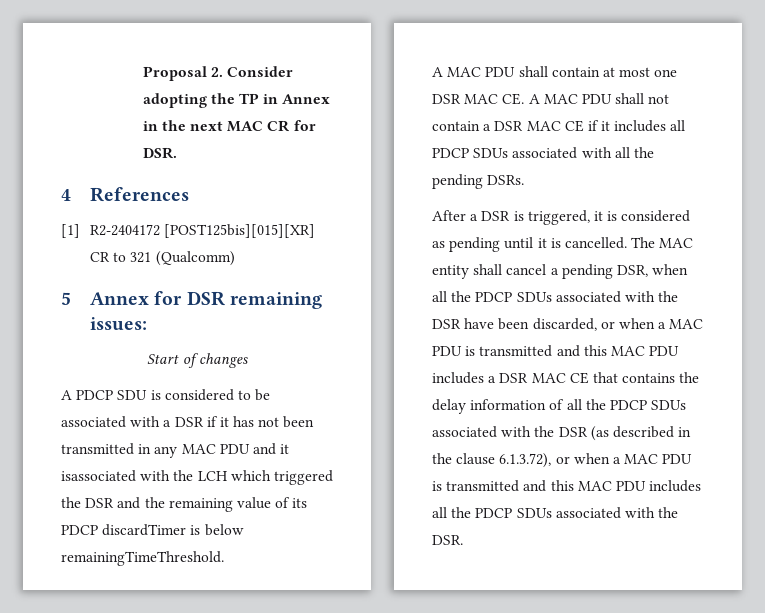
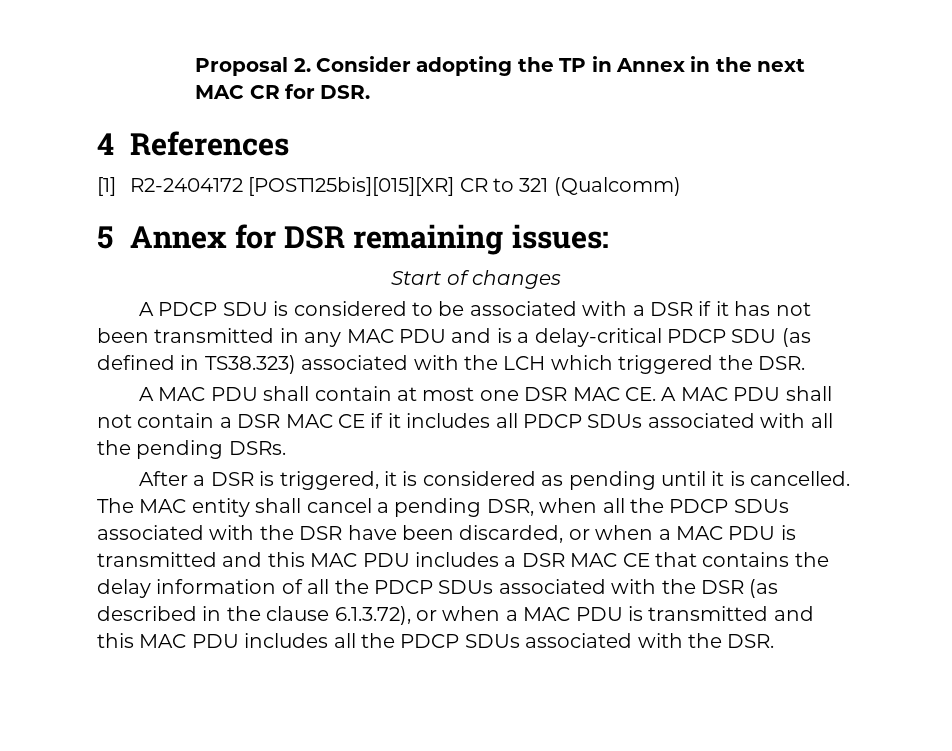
[280,444,290,454] [61,470,136,482] it isassociated -> [496,328,811,347] [97,355,409,374] is a delay-critical PDCP SDU (as defined in TS38.323) associated
[85,497,308,512] [61,524,244,536] [61,551,224,566] DSR and the remaining value of its PDCP discardTimer is below remainingTimeThreshold. -> [757,356,805,370] DSR.

